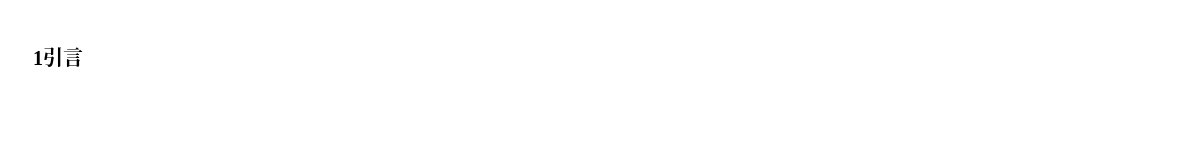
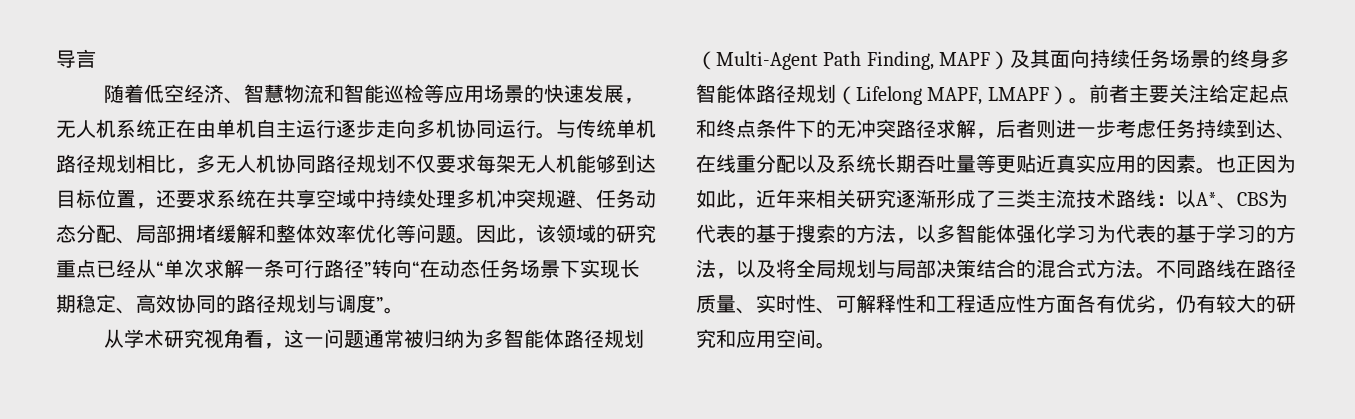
[33,47,63,68] 1引 -> [56,50,76,68] 导
(83, 57) none -> [103,84,644,104] [56,119,656,139] [56,154,656,174] [56,189,656,209] [56,224,656,244] [56,259,640,279] [56,294,404,314] [103,329,644,349] [696,49,1291,70] [696,84,1289,105] [696,119,1296,139] [696,154,1296,174] [696,189,1288,209] [696,224,1296,244] [696,259,1296,279] [696,294,1296,314] [696,329,836,349] // 随着低空经济、智慧物流和智能巡检等应用场景的快速发展，无人机系统正在由单机自主运行逐步走向多机协同运行。与传统单机路径规划相比，多无人机协同路径规划不仅要求每架无人机能够到达目标位置，还要求系统在共享空域中持续处理多机冲突规避、任务动态分配、局部拥堵缓解和整体效率优化等问题。因此，该领域的研究重点已经从“单次求解一条可行路径”转向“在动态任务场景下实现长期稳定、高效协同的路径规划与调度”。 // 从学术研究视角看，这一问题通常被归纳为多智能体路径规划（Multi-Agent Path Finding, MAPF）及其面向持续任务场景的终身多智能体路径规划（Lifelong MAPF, LMAPF）。前者主要关注给定起点和终点条件下的无冲突路径求解，后者则进一步考虑任务持续到达、在线重分配以及系统长期吞吐量等更贴近真实应用的因素。也正因为如此，近年来相关研究逐渐形成了三类主流技术路线：以A*、CBS为代表的基于搜索的方法，以多智能体强化学习为代表的基于学习的方法，以及将全局规划与局部决策结合的混合式方法。不同路线在路径质量、实时性、可解释性和工程适应性方面各有优劣，仍有较大的研究和应用空间。

